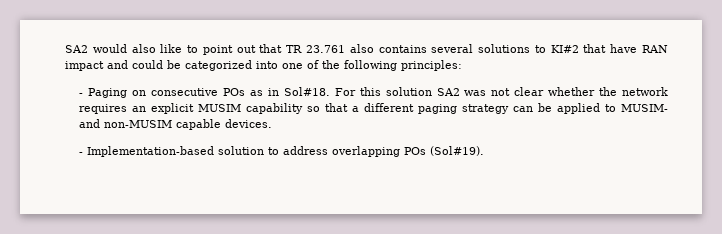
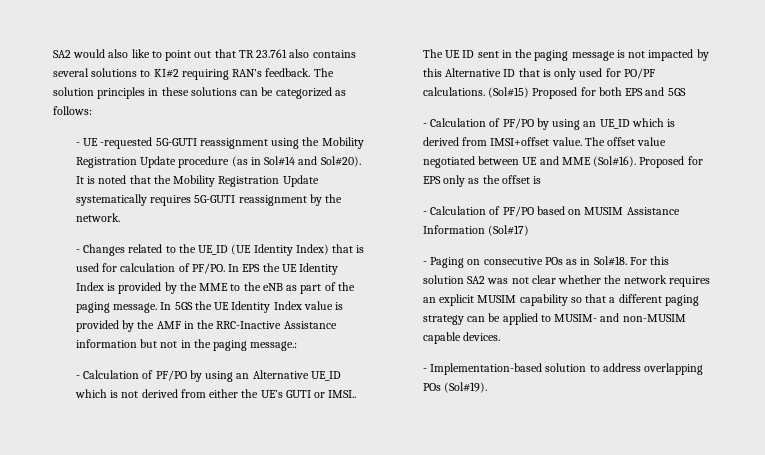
[583,44,668,53] [65,60,462,71] that have RAN impact and could be categorized into one of the following principles: -> [181,68,334,80] [53,87,346,99] [53,106,92,115] [75,137,364,149] [75,156,361,168] [75,175,319,187] [75,194,343,206] [75,213,120,222] [75,244,365,256] [75,263,339,275] [75,282,355,294] [75,301,344,313] [75,320,337,332] [75,339,298,351] [75,370,341,382] [74,389,357,398] [422,49,709,61] [422,68,655,80] [422,87,686,99] [422,118,676,130] [422,137,667,146] [422,156,703,168] [422,175,542,187] [422,206,680,217] [422,225,530,236] requiring RAN’s feedback. The solution principles in these solutions can be categorized as follows: // - UE -requested 5G-GUTI reassignment using the Mobility Registration Update procedure (as in Sol#14 and Sol#20). It is noted that the Mobility Registration Update systematically requires 5G-GUTI reassignment by the network. // - Changes related to the UE_ID (UE Identity Index) that is used for calculation of PF/PO. In EPS the UE Identity Index is provided by the MME to the eNB as part of the paging message. In 5GS the UE Identity Index value is provided by the AMF in the RRC-Inactive Assistance information but not in the paging message.: // - Calculation of PF/PO by using an Alternative UE_ID which is not derived from either the UE’s GUTI or IMSI.. The UE ID sent in the paging message is not impacted by this Alternative ID that is only used for PO/PF calculations. (Sol#15) Proposed for both EPS and 5GS // - Calculation of PF/PO by using an UE_ID which is derived from IMSI+offset value. The offset value negotiated between UE and MME (Sol#16). Proposed for EPS only as the offset is // - Calculation of PF/PO based on MUSIM Assistance Information (Sol#17)

